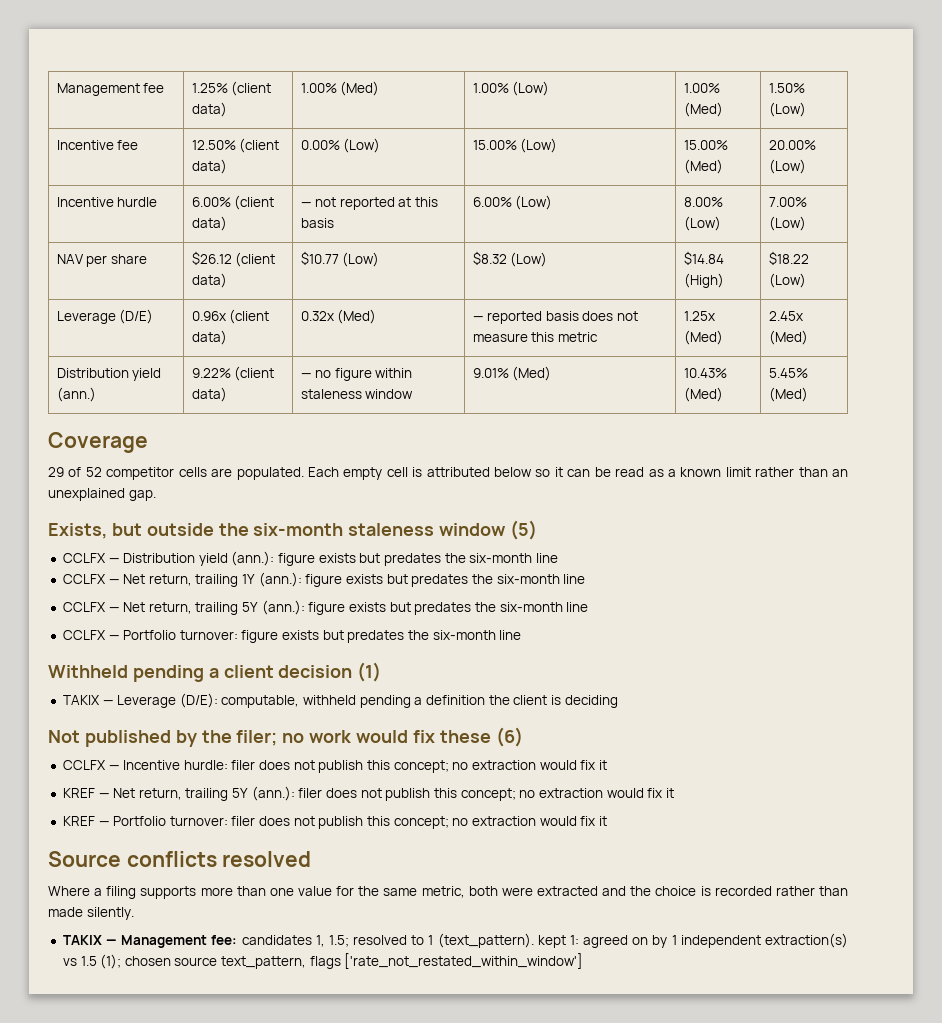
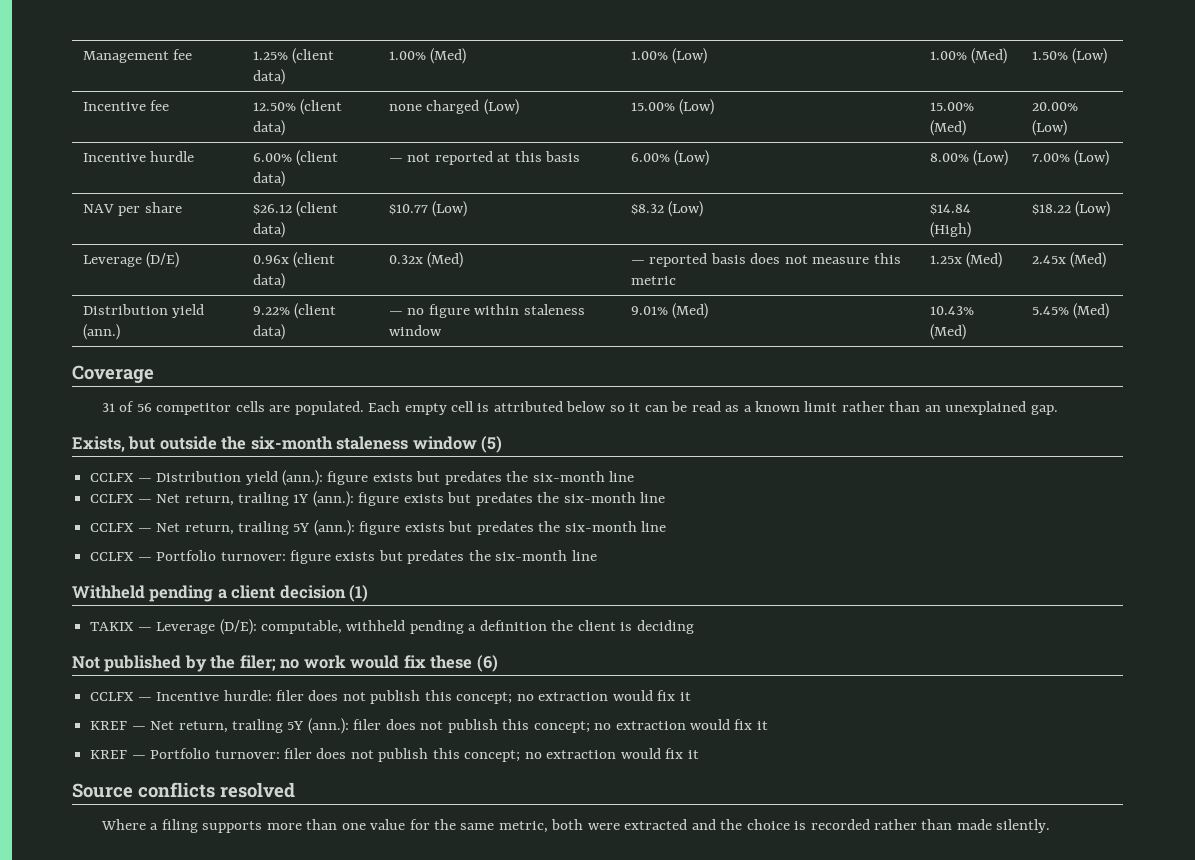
[300,140,340,150] 0.00% -> [388,100,480,114] none charged
[48,467,102,477] 29 of 52 -> [101,401,152,412] 31 of 56
[62,933,848,948] [62,953,584,969] // TAKIX — Management fee: candidates 1, 1.5; resolved to 1 (text_pattern). kept 1: agreed on by 1 independent extraction(s) vs 1.5 (1); chosen source text_pattern, flags ['rate_not_restated_within_window'] -> (1051, 826) none

